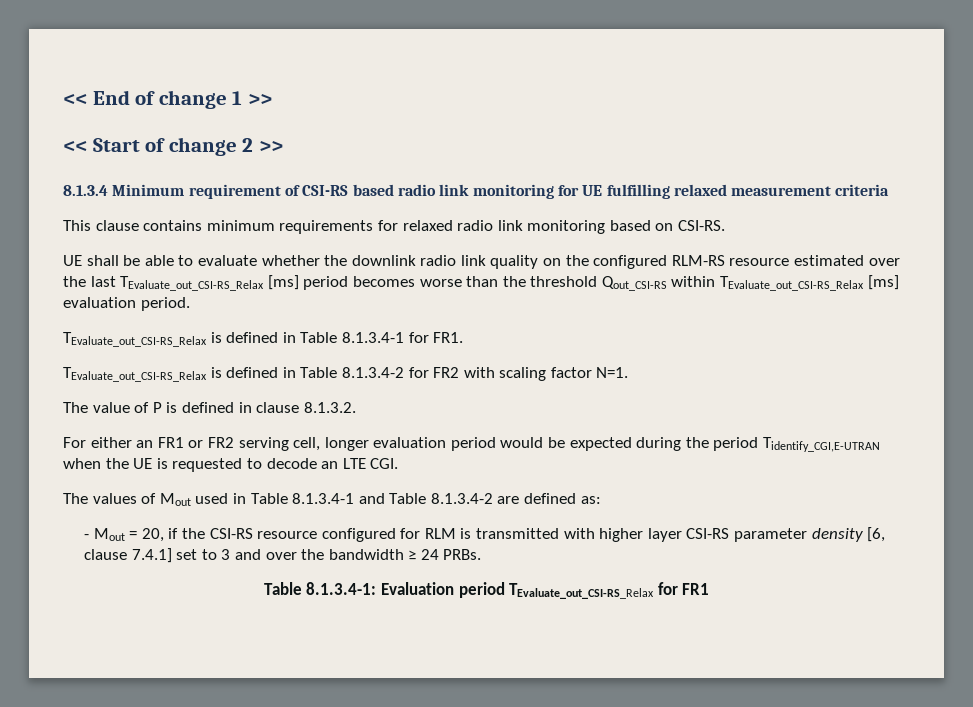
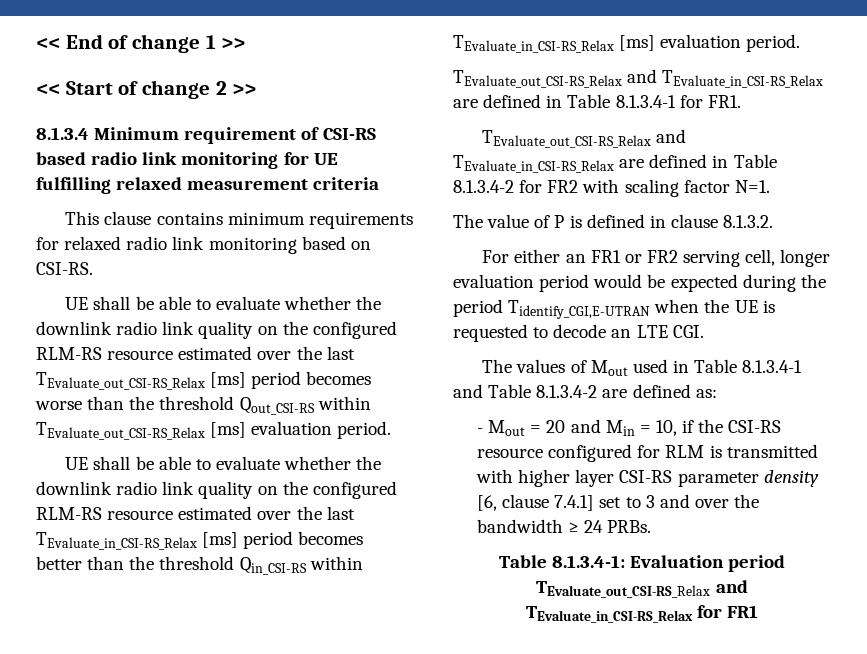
[63,332,222,347] TEvaluate_out_CSI-RS_Relax is -> [65,456,382,470] [36,481,397,499] [36,506,355,520] [36,531,364,550] [36,556,363,575] [453,34,801,53] [453,69,824,88] [453,99,478,108] UE shall be able to evaluate whether the downlink radio link quality on the configured RLM-RS resource estimated over the last TEvaluate_in_CSI-RS_Relax [ms] period becomes better than the threshold Qin_CSI-RS within TEvaluate_in_CSI-RS_Relax [ms] evaluation period. // TEvaluate_out_CSI-RS_Relax and TEvaluate_in_CSI-RS_Relax are
[210,367,222,378] is -> [656,129,687,143] [453,155,645,173] and TEvaluate_in_CSI-RS_Relax are
[141,528,164,542] 20, -> [546,419,677,436] 20 and Min = 10,
(655, 591) none -> [715,580,748,593] [525,606,693,623] and TEvaluate_in_CSI-RS_Relax

